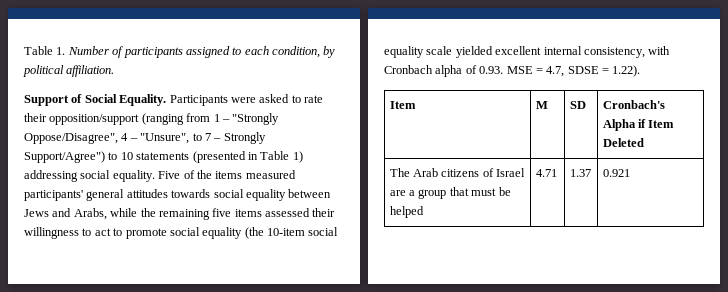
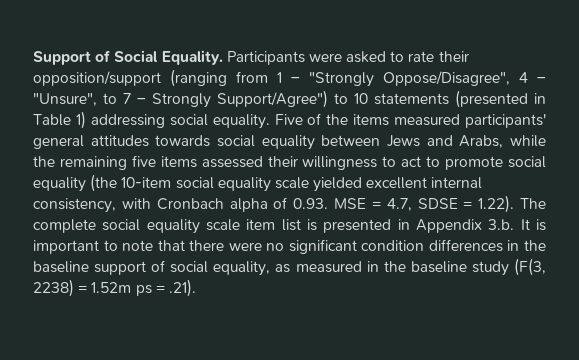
[24,46,336,58] [23,65,115,77] Table 1. Number of participants assigned to each condition, by political affiliation. // -> (33, 58) none
[389,101,416,109] [535,101,548,109] [569,101,586,109] [602,100,665,109] [602,119,675,131] [602,138,644,147] [389,168,526,177] [389,187,511,199] [389,206,424,218] [535,169,557,177] [569,169,591,177] [602,169,630,177] // Item | M | SD | Cronbach's Alpha if Item Deleted // The Arab citizens of Israel are a group that must be helped | 4.71 | 1.37 | 0.921 -> [519,198,546,209] [33,219,546,234] [33,239,546,254] [33,258,546,276] [33,279,196,297] The complete social equality scale item list is presented in Appendix 3.b. It is important to note that there were no significant condition differences in the baseline support of social equality, as measured in the baseline study (F(3, 2238) = 1.52m ps = .21).

